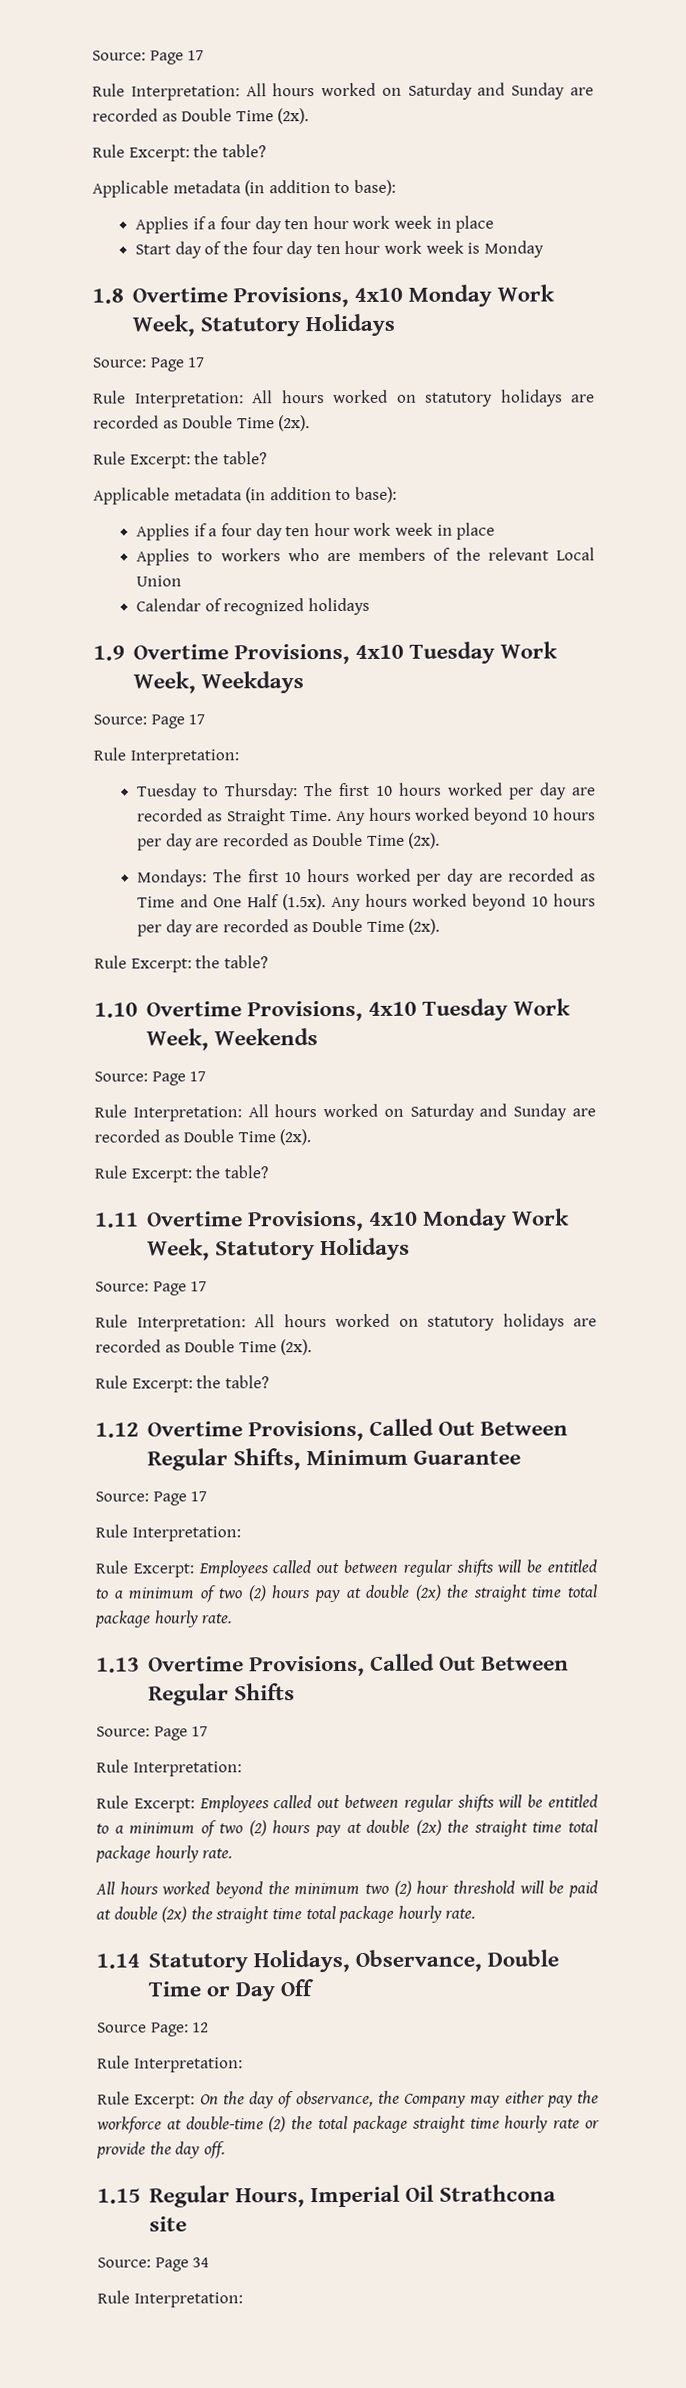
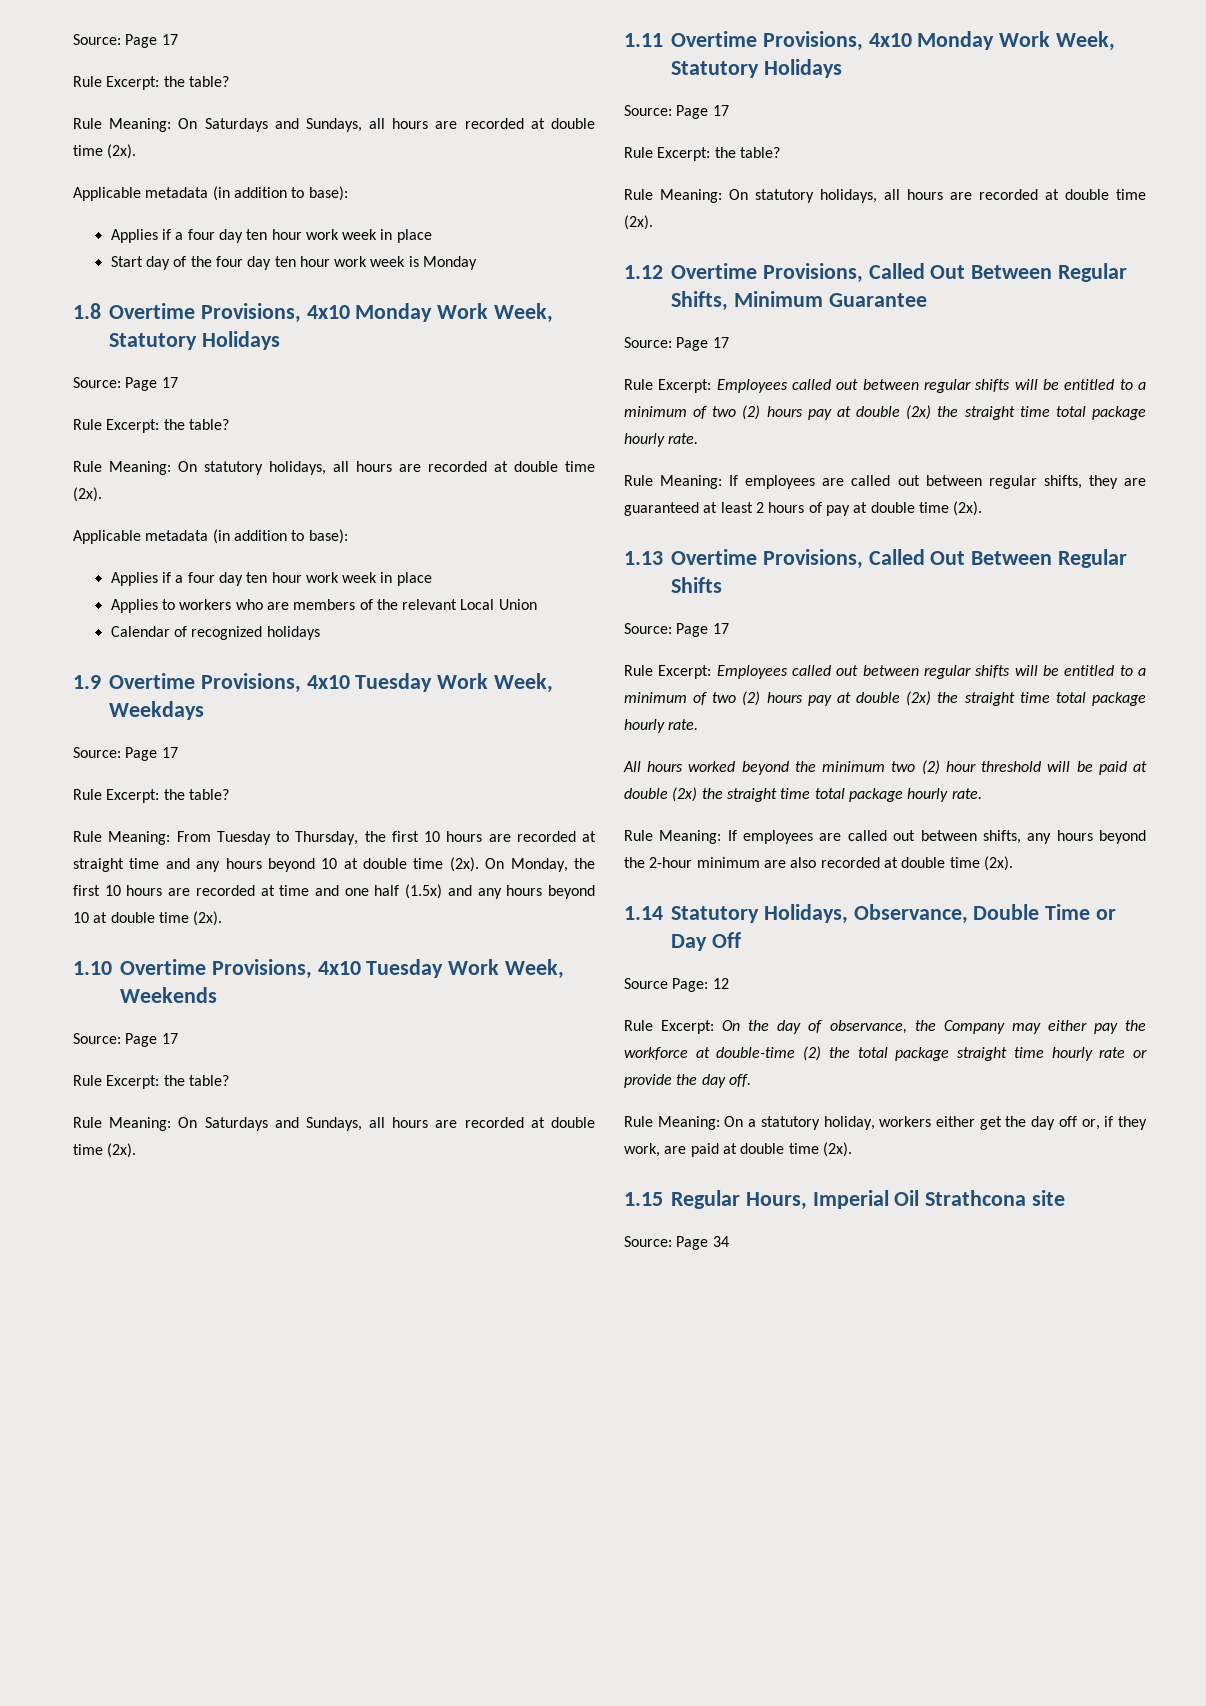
[92,50,205,65] [92,82,594,101] [92,108,310,125] [92,144,266,162] Source: Page 17 // Rule Interpretation: All hours worked on Saturday and Sunday are recorded as Double Time (2x). // Rule Excerpt: the table? -> [73,34,178,48] [73,76,229,90] [73,118,595,132] [73,144,137,159] Source: Page 17 // Rule Excerpt: the table? // Rule Meaning: On Saturdays and Sundays, all hours are recorded at double time (2x).
[134,389,595,408] [93,415,311,432] [93,451,267,469] Interpretation: All hours worked on statutory holidays are recorded as Double Time (2x). // Rule Excerpt: the table? -> [106,419,229,433] [73,461,595,475] [73,487,102,502] Excerpt: the table? // Rule Meaning: On statutory holidays, all hours are recorded at double time (2x).
[129,749,239,765] [136,782,596,801] [137,807,597,826] [137,832,441,851] [137,868,596,887] [137,893,596,912] [137,918,441,937] [94,955,268,973] Interpretation: // Tuesday to Thursday: The first 10 hours worked per day are recorded as Straight Time. Any hours worked beyond 10 hours per day are recorded as Double Time (2x). // Mondays: The first 10 hours worked per day are recorded as Time and One Half (1.5x). Any hours worked beyond 10 hours per day are recorded as Double Time (2x). // Rule Excerpt: the table? -> [106,789,229,803] [73,831,596,845] [73,857,595,872] [73,884,595,899] [73,911,223,926] Excerpt: the table? // Rule Meaning: From Tuesday to Thursday, the first 10 hours are recorded at straight time and any hours beyond 10 at double time (2x). On Monday, the first 10 hours are recorded at time and one half (1.5x) and any hours beyond 10 at double time (2x).
[132,1103,596,1122] [94,1129,312,1146] [94,1165,268,1183] Interpretation: All hours worked on Saturday and Sunday are recorded as Double Time (2x). // Rule Excerpt: the table? -> [106,1075,229,1089] [73,1117,595,1131] [73,1143,137,1158] Excerpt: the table? // Rule Meaning: On Saturdays and Sundays, all hours are recorded at double time (2x).
[136,1313,597,1332] [95,1339,313,1356] [95,1375,269,1393] Interpretation: All hours worked on statutory holidays are recorded as Double Time (2x). // Rule Excerpt: the table? -> [657,147,780,161] [624,189,1146,203] [624,215,653,230] Excerpt: the table? // Rule Meaning: On statutory holidays, all hours are recorded at double time (2x).
[95,1524,241,1542] // Rule Interpretation: -> (729, 342) none
(234, 1618) none -> [624,475,1147,489] [624,501,983,516] // Rule Meaning: If employees are called out between regular shifts, they are guaranteed at least 2 hours of pay at double time (2x).
[96,1759,242,1777] // Rule Interpretation: -> (729, 628) none
(477, 1913) none -> [624,830,1146,844] [624,856,1013,871] // Rule Meaning: If employees are called out between shifts, any hours beyond the 2-hour minimum are also recorded at double time (2x).
[97,2055,243,2073] // Rule Interpretation: -> (729, 983) none
(226, 2150) none -> [624,1116,1147,1130] [624,1142,852,1157] // Rule Meaning: On a statutory holiday, workers either get the day off or, if they work, are paid at double time (2x).
[97,2290,243,2308] // Rule Interpretation: -> (729, 1241) none

